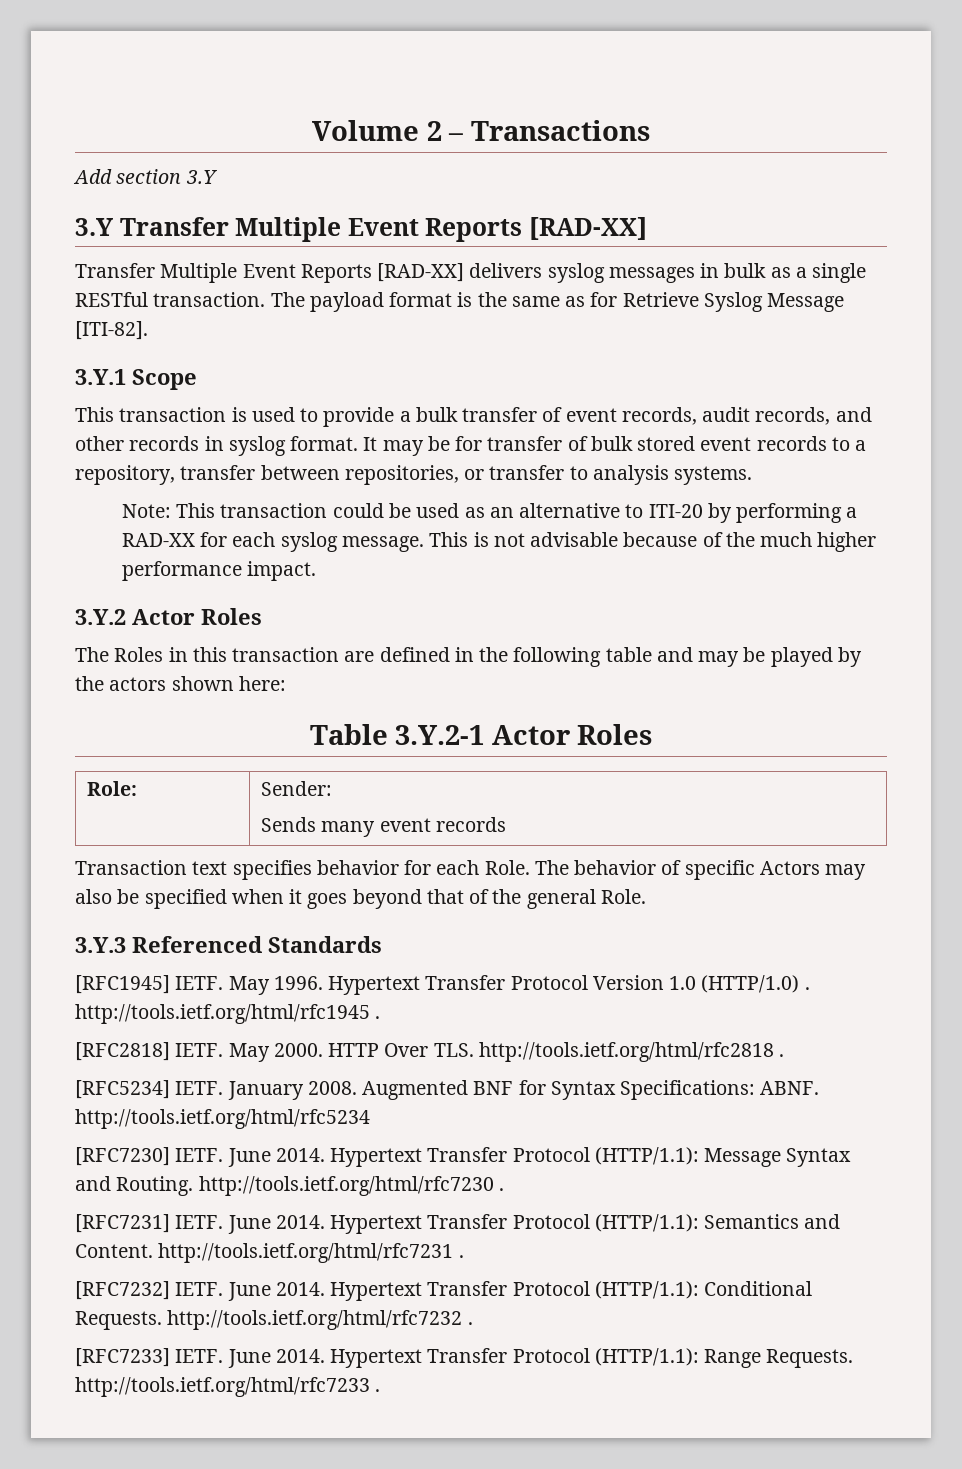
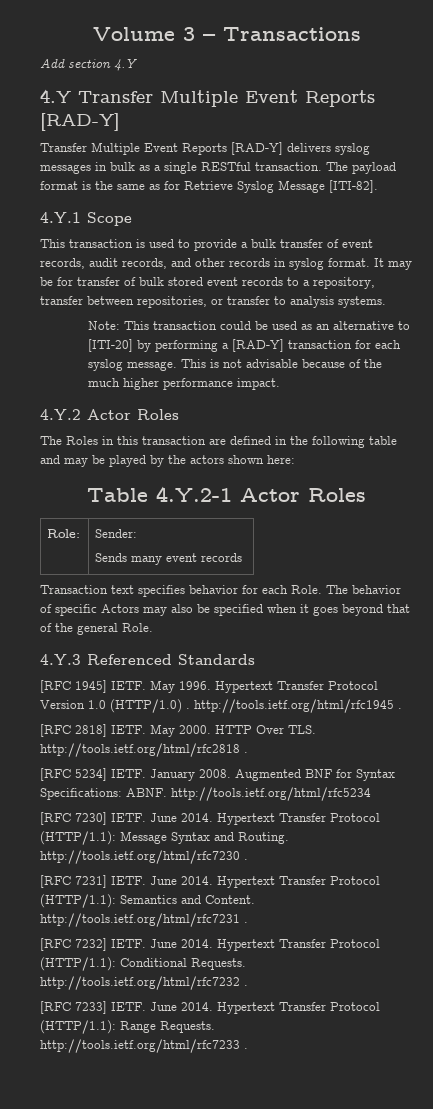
[426,121,442,141] 2 -> [182,27,195,41] 3
[185,170,218,184] [75,217,648,242] [75,263,465,283] 3.Y // 3.Y Transfer Multiple Event Reports [RAD-XX] // Transfer Multiple Event Reports [RAD-XX] -> [114,58,137,71] [40,89,375,107] [40,113,120,131] [40,142,283,155] 4.Y // 4.Y Transfer Multiple Event Reports [RAD-Y] // Transfer Multiple Event Reports [RAD-Y]
[75,369,126,385] 3.Y.1 -> [40,212,81,223] 4.Y.1
[648,504,703,518] ITI-20 -> [88,339,134,352] [ITI-20]
[121,533,195,547] RAD-XX -> [232,339,353,352] [RAD-Y] transaction
[75,609,126,625] 3.Y.2 -> [40,409,81,420] 4.Y.2
[395,725,485,745] 3.Y.2-1 -> [156,486,232,502] 4.Y.2-1
[75,937,126,953] 3.Y.3 -> [40,654,81,665] 4.Y.3
[75,975,170,994] [RFC1945] -> [40,680,107,693] [RFC 1945]
[75,1042,170,1061] [RFC2818] -> [40,724,107,737] [RFC 2818]
[75,1080,170,1099] [RFC5234] -> [40,768,107,781] [RFC 5234]
[75,1147,170,1166] [RFC7230] -> [40,812,107,825] [RFC 7230]
[75,1214,170,1233] [RFC7231] -> [40,875,107,888] [RFC 7231]
[75,1281,170,1300] [RFC7232] -> [40,938,107,951] [RFC 7232]
[75,1348,170,1367] [RFC7233] -> [40,1001,107,1014] [RFC 7233]

